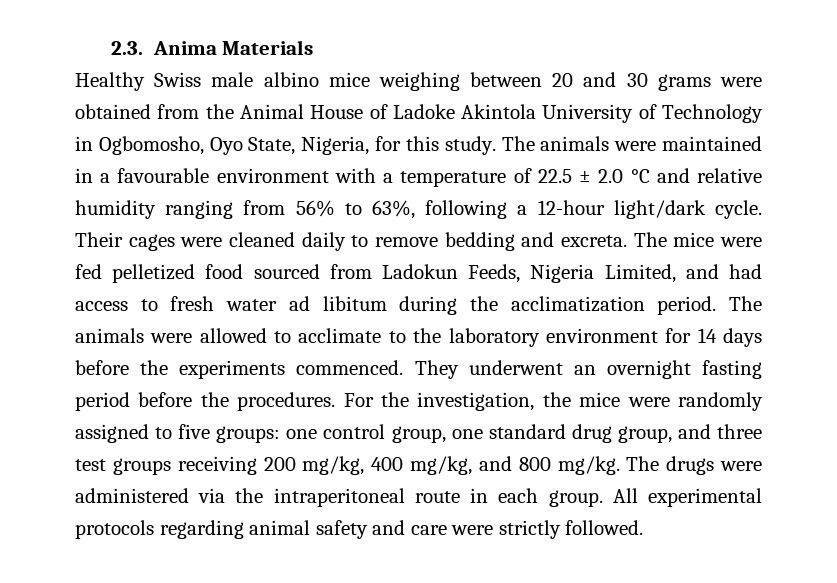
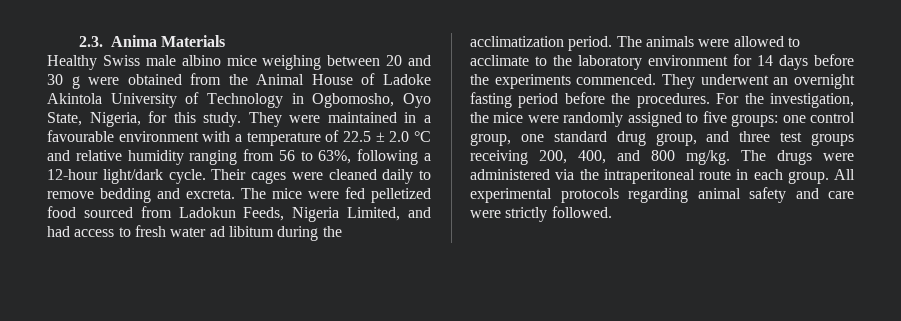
[657,74,711,91] grams -> [71,76,80,89] g
[501,136,610,151] The animals -> [248,112,282,127] They
[295,200,335,217] 56% -> [278,150,295,161] 56
[263,456,472,475] 200 mg/kg, 400 mg/kg, -> [539,150,606,164] 200, 400,

